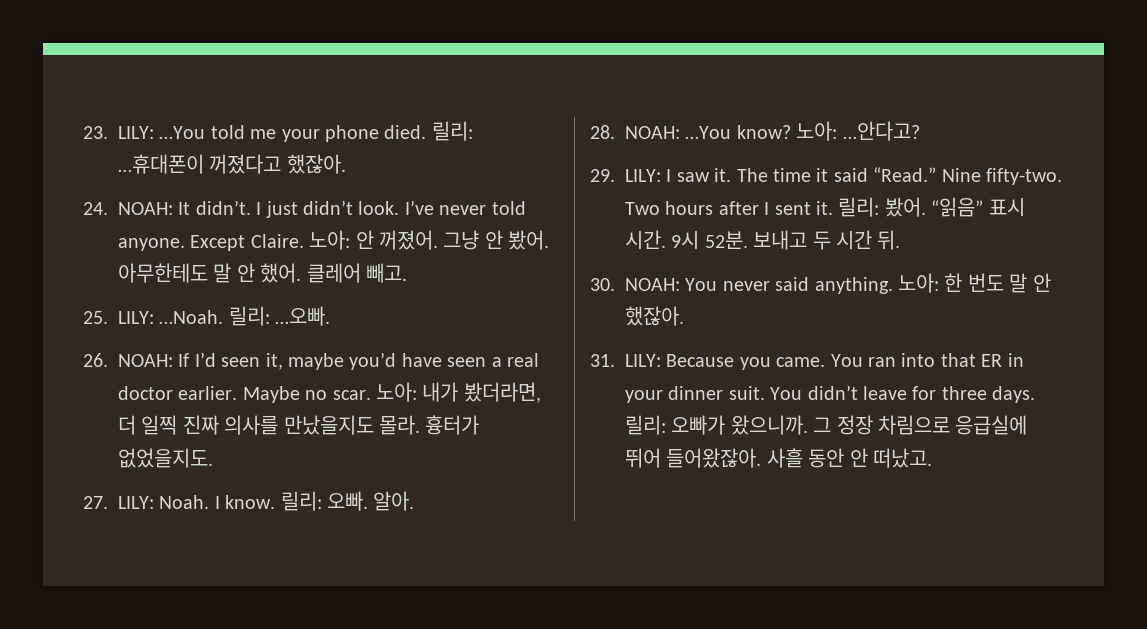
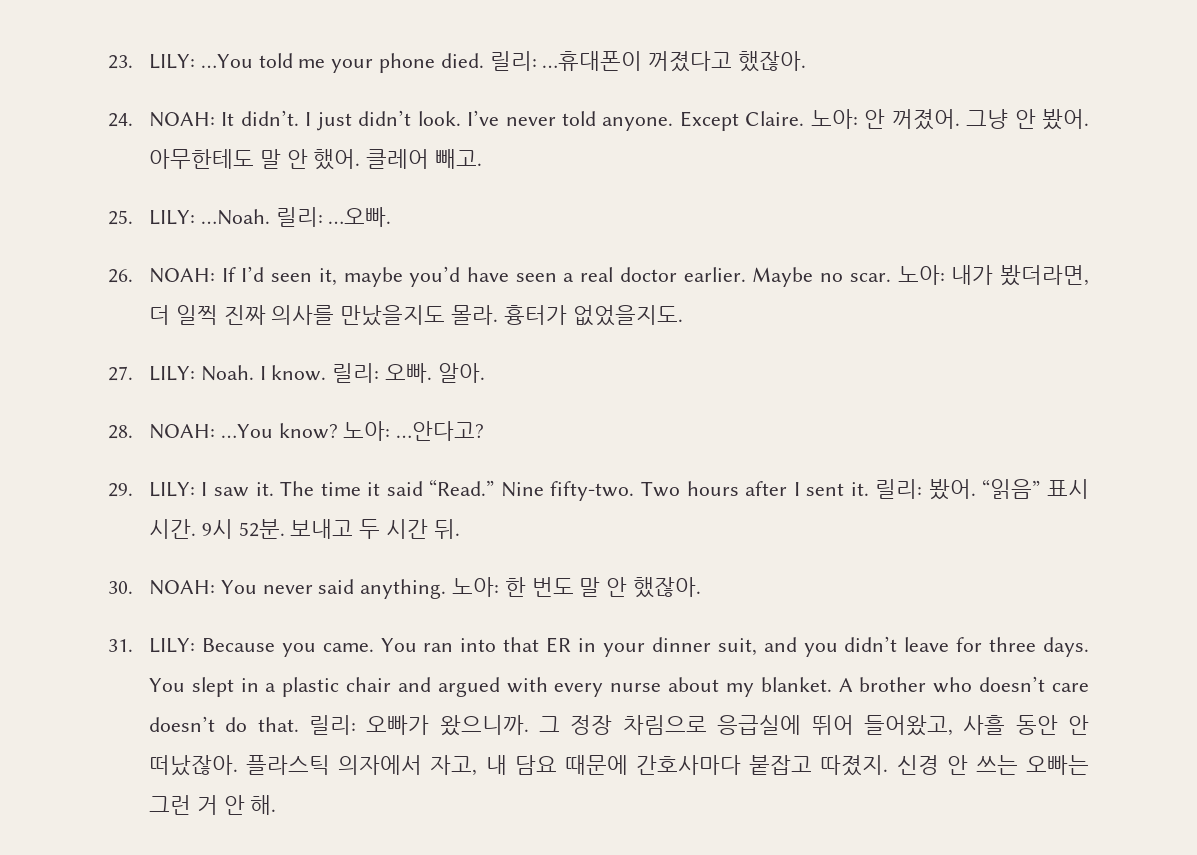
[728,386,803,400] suit. You -> [717,637,838,657] suit, and you
(1036, 394) none -> [148,676,1090,697] [148,716,299,732] You slept in a plastic chair and argued with every nurse about my blanket. A brother who doesn’t care doesn’t do that.
[666,448,762,468] 들어왔잖아. -> [863,715,953,736] 들어왔고,
[873,448,932,468] 떠났고. -> [148,755,1090,776] [148,795,277,815] 떠났잖아. 플라스틱 의자에서 자고, 내 담요 때문에 간호사마다 붙잡고 따졌지. 신경 안 쓰는 오빠는 그런 거 안 해.

